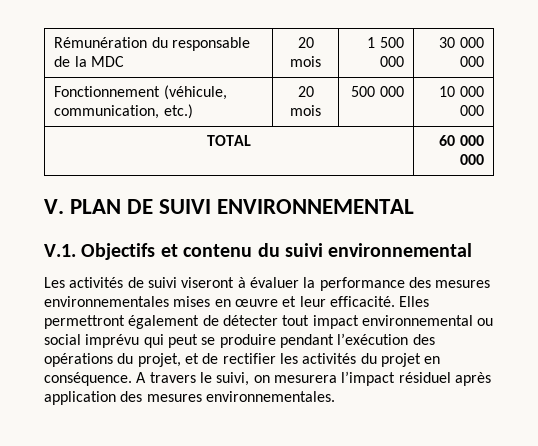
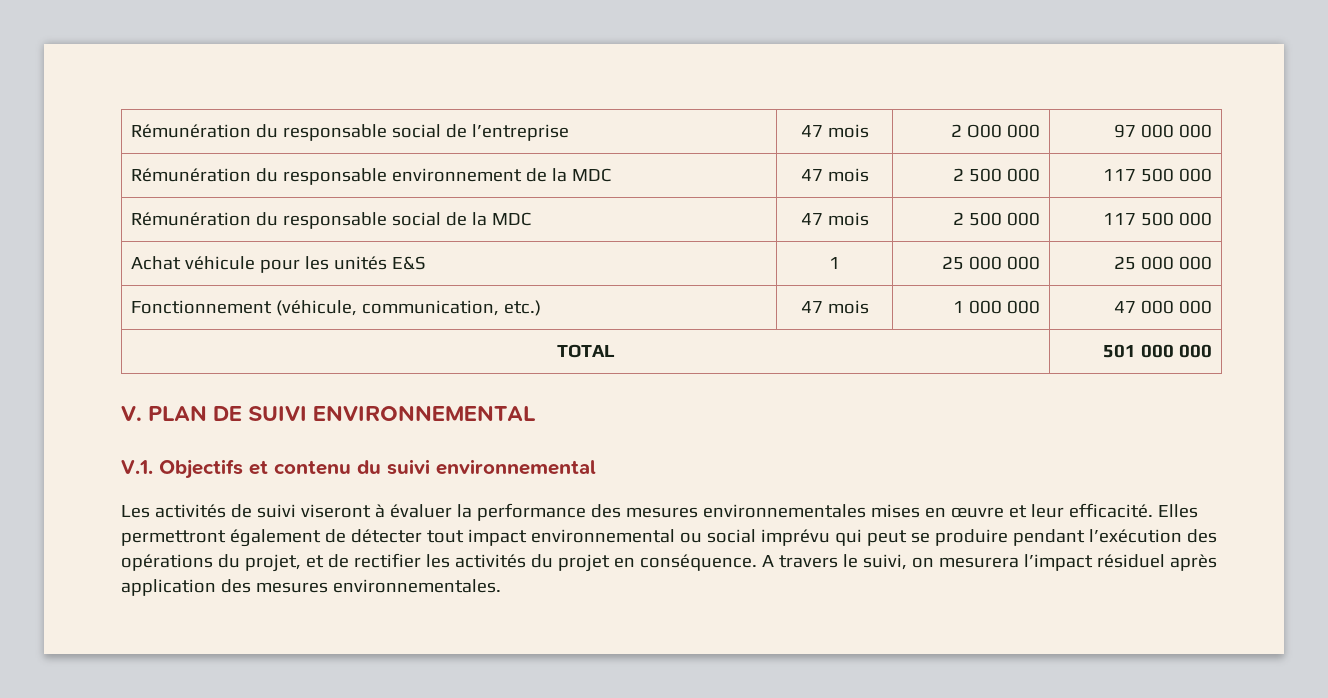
[54,37,251,51] [54,56,125,67] [297,37,314,48] [290,56,321,67] [367,37,404,48] [379,56,404,67] [439,37,456,48] Rémunération du responsable de la MDC | 20 mois | 1 500 000 | 30 -> [131,124,570,141] [800,124,869,138] [950,124,1040,138] [1113,124,1212,138] [131,168,612,185] [800,168,869,182] [952,168,1040,182] [1102,168,1212,182] [131,212,532,229] [800,212,869,226] [952,212,1040,226] [1102,212,1212,226] [131,256,427,273] [829,257,840,269] [941,256,1040,270] [1113,256,1136,270] Rémunération du responsable social de l’entreprise | 47 mois | 2 O00 000 | 97 000 000 // Rémunération du responsable environnement de la MDC | 47 mois | 2 500 000 | 117 500 000 // Rémunération du responsable social de la MDC | 47 mois | 2 500 000 | 117 500 000 // Achat véhicule pour les unités E&S | 1 | 25 000 000 | 25
[297,86,314,97] [290,105,321,116] [351,86,404,97] [439,86,456,97] 20 mois | 500 000 | 10 -> [800,300,869,314] [952,300,1040,314] [1113,301,1136,313] 47 mois | 1 000 000 | 47
[439,135,456,146] 60 -> [1102,344,1136,358] 501

